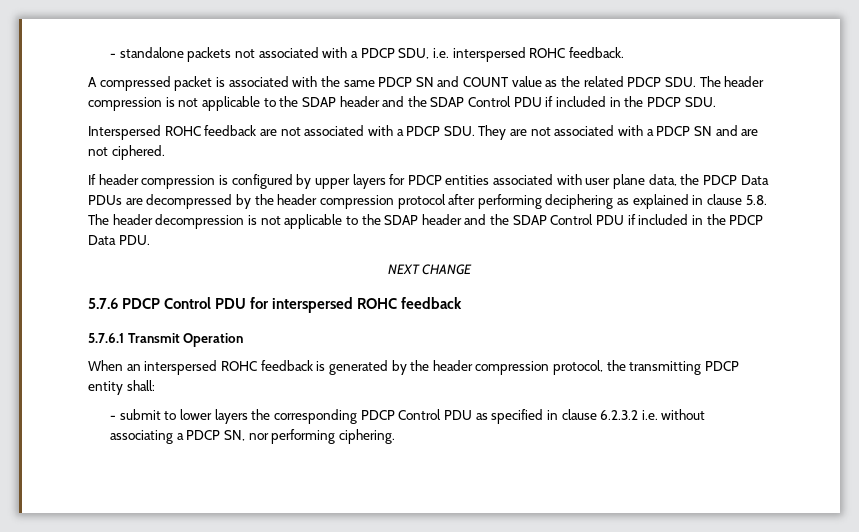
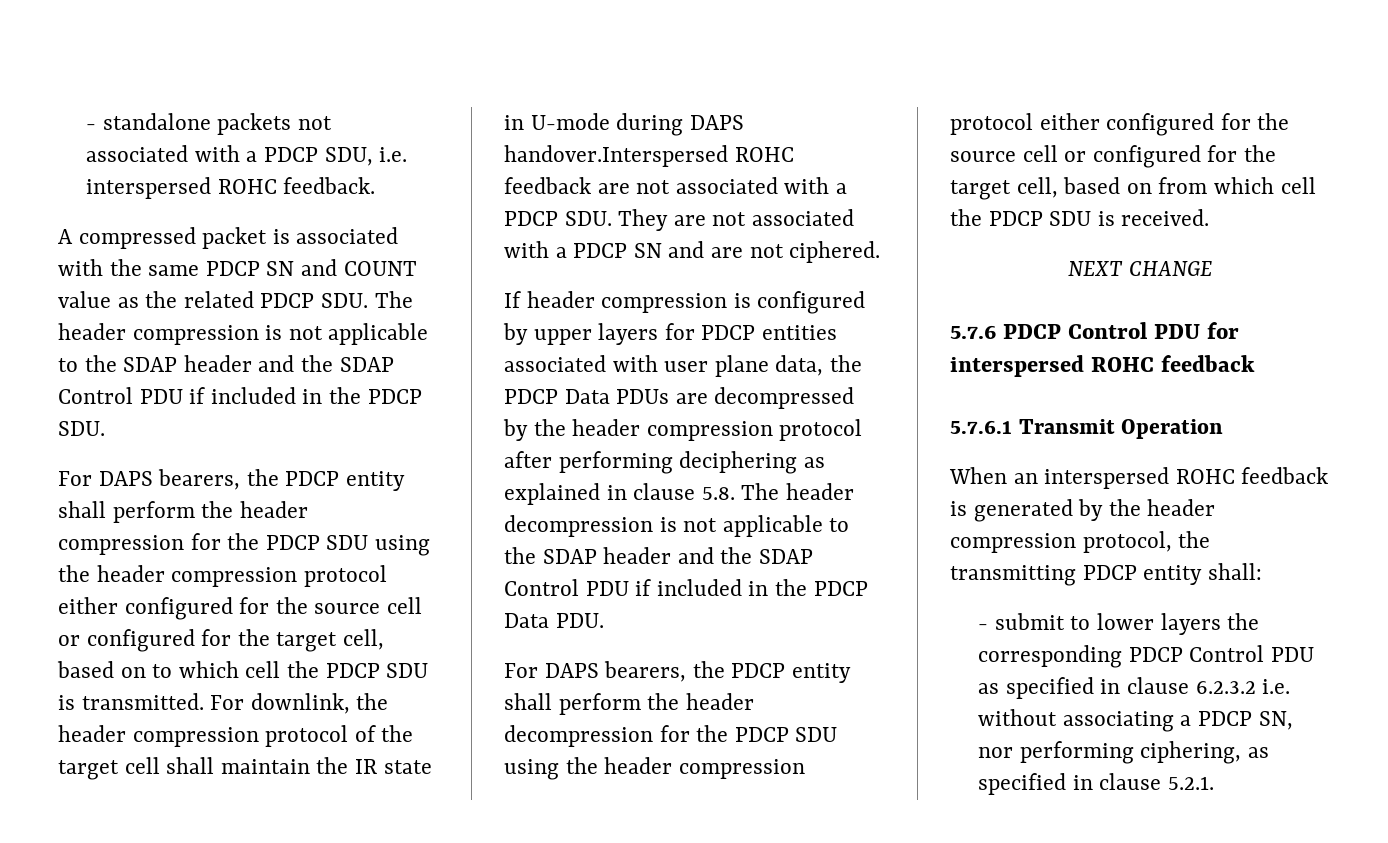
[88,125,161,140] Interspersed -> [58,469,406,491] [58,501,308,523] [58,533,431,556] [58,565,387,587] [58,597,423,620] [58,629,385,652] [57,661,429,678] [58,693,389,714] [58,725,414,747] [58,757,432,780] [504,113,744,136] [504,145,728,167] For DAPS bearers, the PDCP entity shall perform the header compression for the PDCP SDU using the header compression protocol either configured for the source cell or configured for the target cell, based on to which cell the PDCP SDU is transmitted. For downlink, the header compression protocol of the target cell shall maintain the IR state in U-mode during DAPS handover.Interspersed
(150, 240) none -> [504,661,852,683] [504,693,754,715] [504,725,838,747] [504,757,805,780] [950,113,1290,136] [950,145,1277,168] [950,177,1316,200] [950,209,1210,226] // For DAPS bearers, the PDCP entity shall perform the header decompression for the PDCP SDU using the header compression protocol either configured for the source cell or configured for the target cell, based on from which cell the PDCP SDU is received.
[338,429,395,444] ciphering. -> [1140,741,1270,764] [978,773,1215,795] ciphering, as specified in clause 5.2.1.

